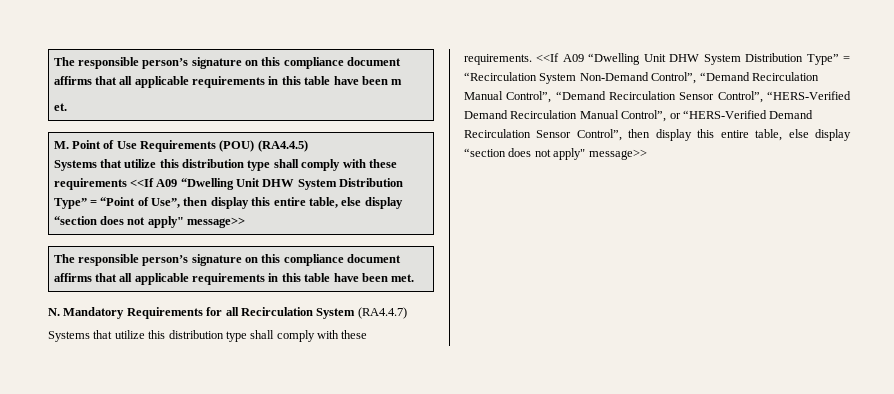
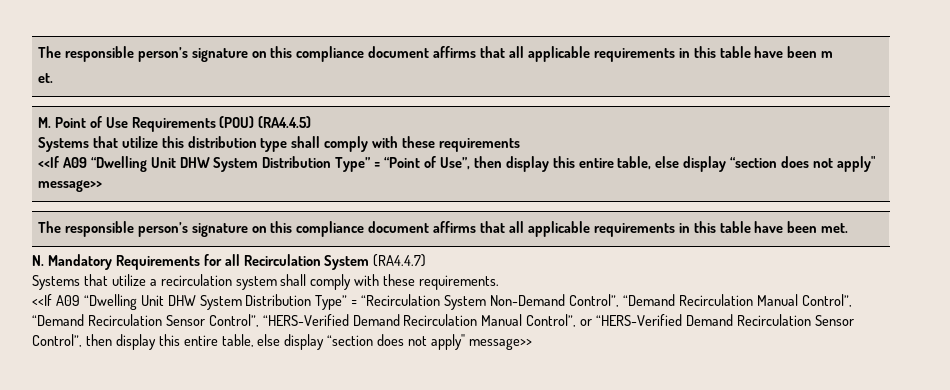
(127, 184) none -> (520, 145) //
[148,330,247,342] this distribution type -> [149,274,277,290] a recirculation system
(532, 59) none -> (500, 282) //

